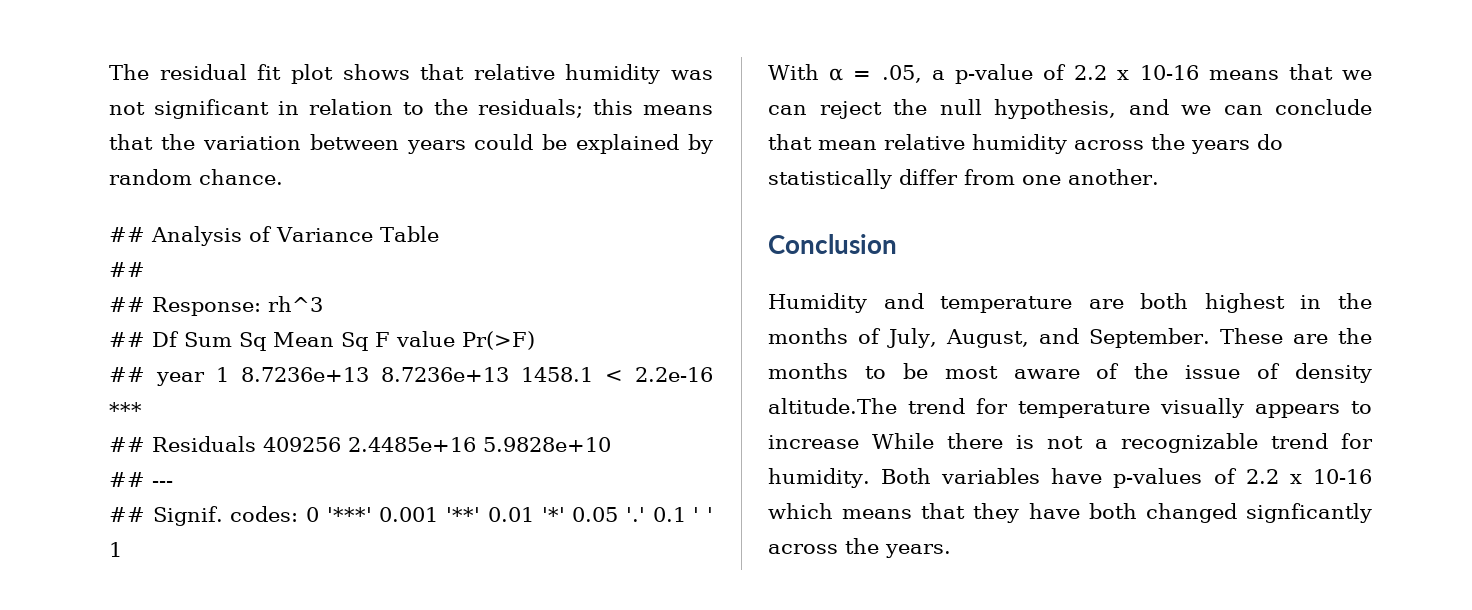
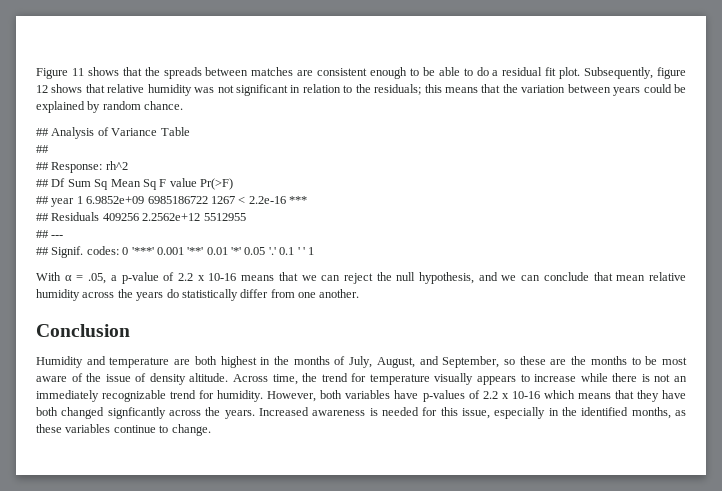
[109,64,333,84] The residual fit plot -> [36,67,687,79] [36,85,48,93] Figure 11 shows that the spreads between matches are consistent enough to be able to do a residual fit plot. Subsequently, figure 12
[268,296,323,312] rh^3 -> [105,161,128,170] rh^2
[241,367,593,382] 8.7236e+13 8.7236e+13 1458.1 -> [86,196,235,204] 6.9852e+09 6985186722 1267
[348,437,611,452] 2.4485e+16 5.9828e+10 -> [142,213,246,221] 2.2562e+12 5512955
[1089,328,1283,348] September. These -> [442,356,546,368] September, so these
[768,398,897,414] altitude.The -> [189,373,318,385] altitude. Across time, the
[872,433,934,449] While -> [580,373,608,382] while
[1095,439,1108,449] a -> [673,376,687,382] [36,390,99,402] an immediately
[881,468,932,484] Both -> [267,390,343,402] However, both
(951, 551) none -> [259,407,686,419] [36,424,211,436] Increased awareness is needed for this issue, especially in the identified months, as these variables continue to change.

